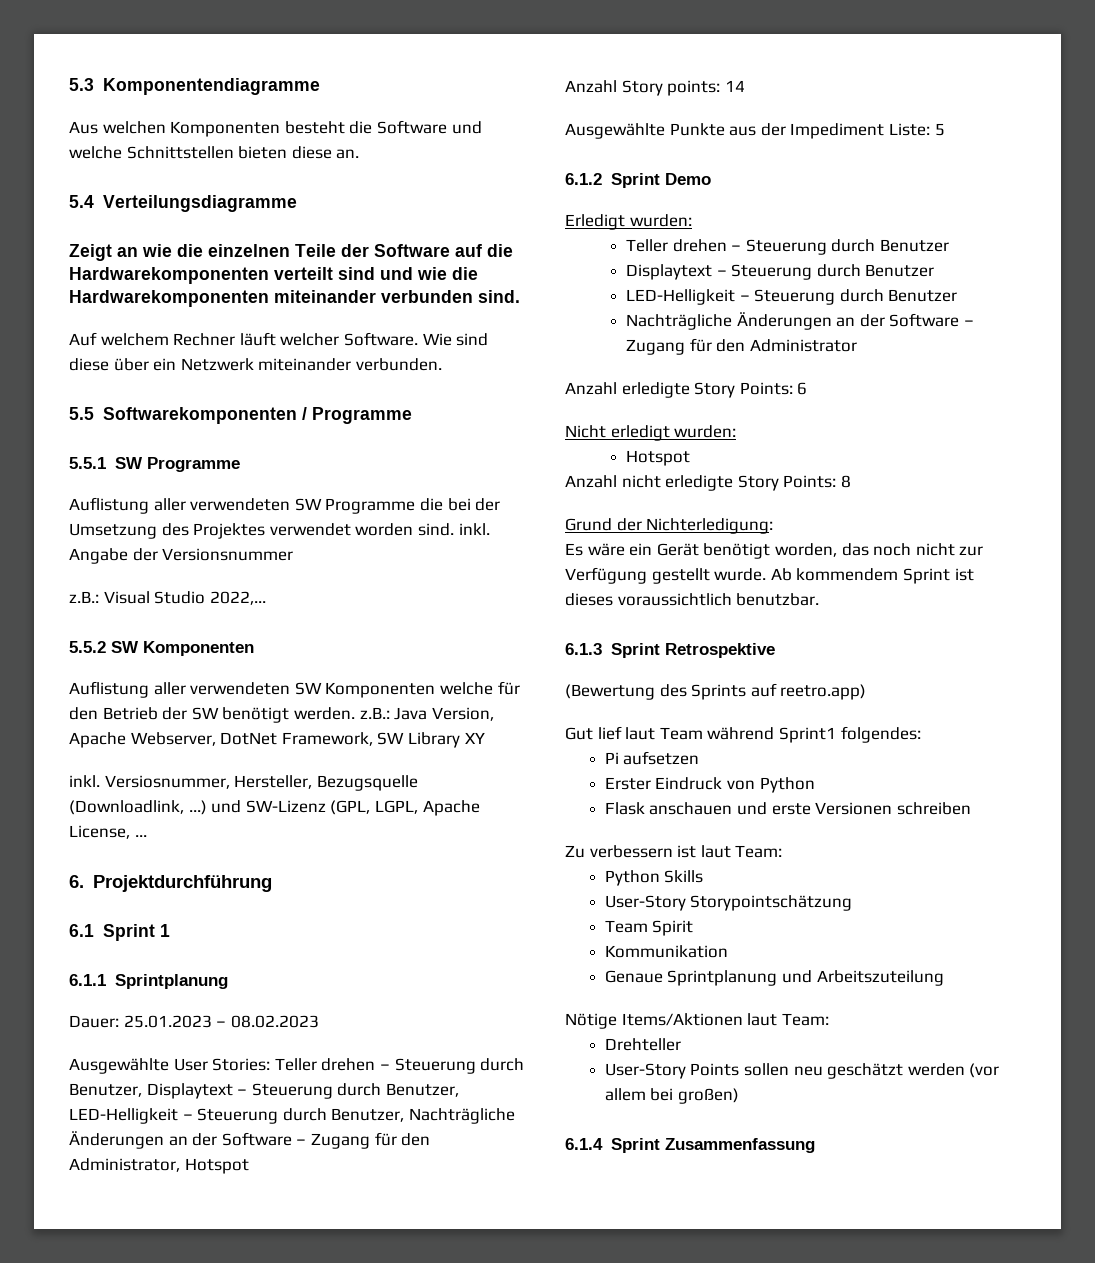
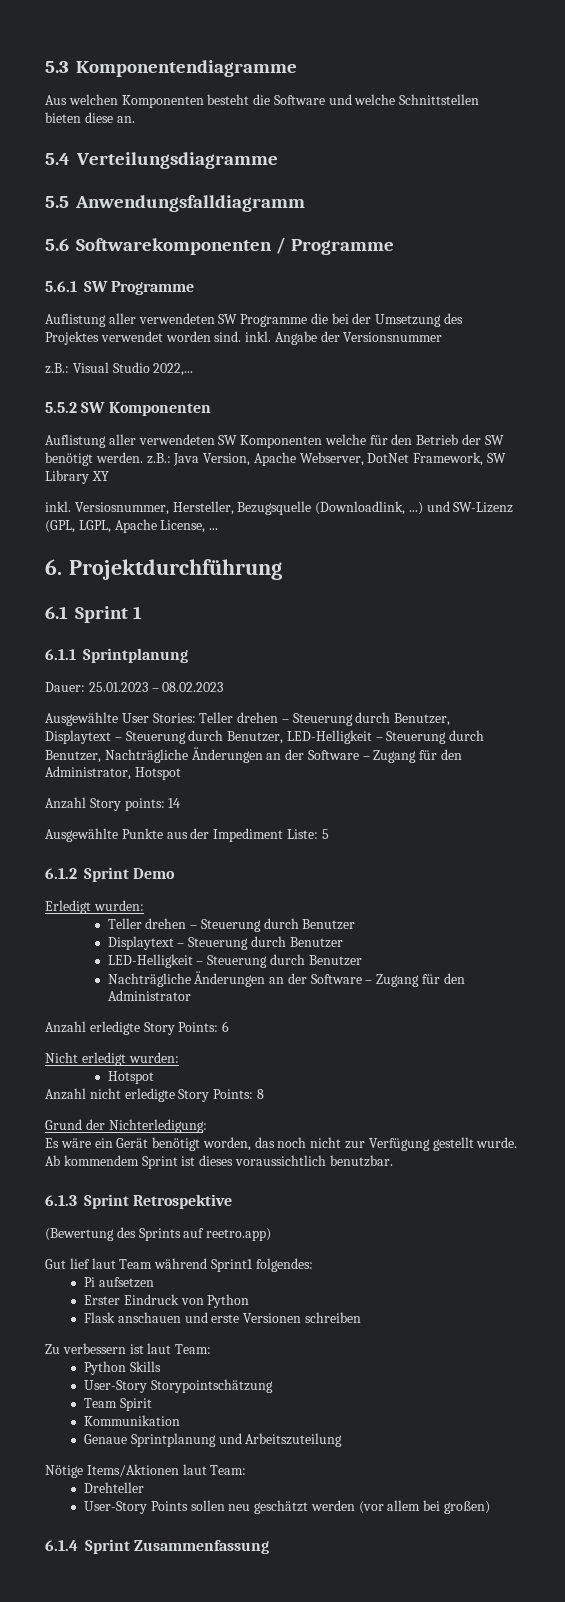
[69,244,513,261] [69,267,478,284] [69,290,520,307] [69,332,489,346] [69,358,442,371] [69,407,94,420] Zeigt an wie die einzelnen Teile der Software auf die Hardwarekomponenten verteilt sind und wie die Hardwarekomponenten miteinander verbunden sind. // Auf welchem Rechner läuft welcher Software. Wie sind diese über ein Netzwerk miteinander verbunden. // 5.5 -> [45,195,305,212] [45,238,69,251] 5.5 Anwendungsfalldiagramm // 5.6
[69,457,106,469] 5.5.1 -> [45,281,77,292] 5.6.1

